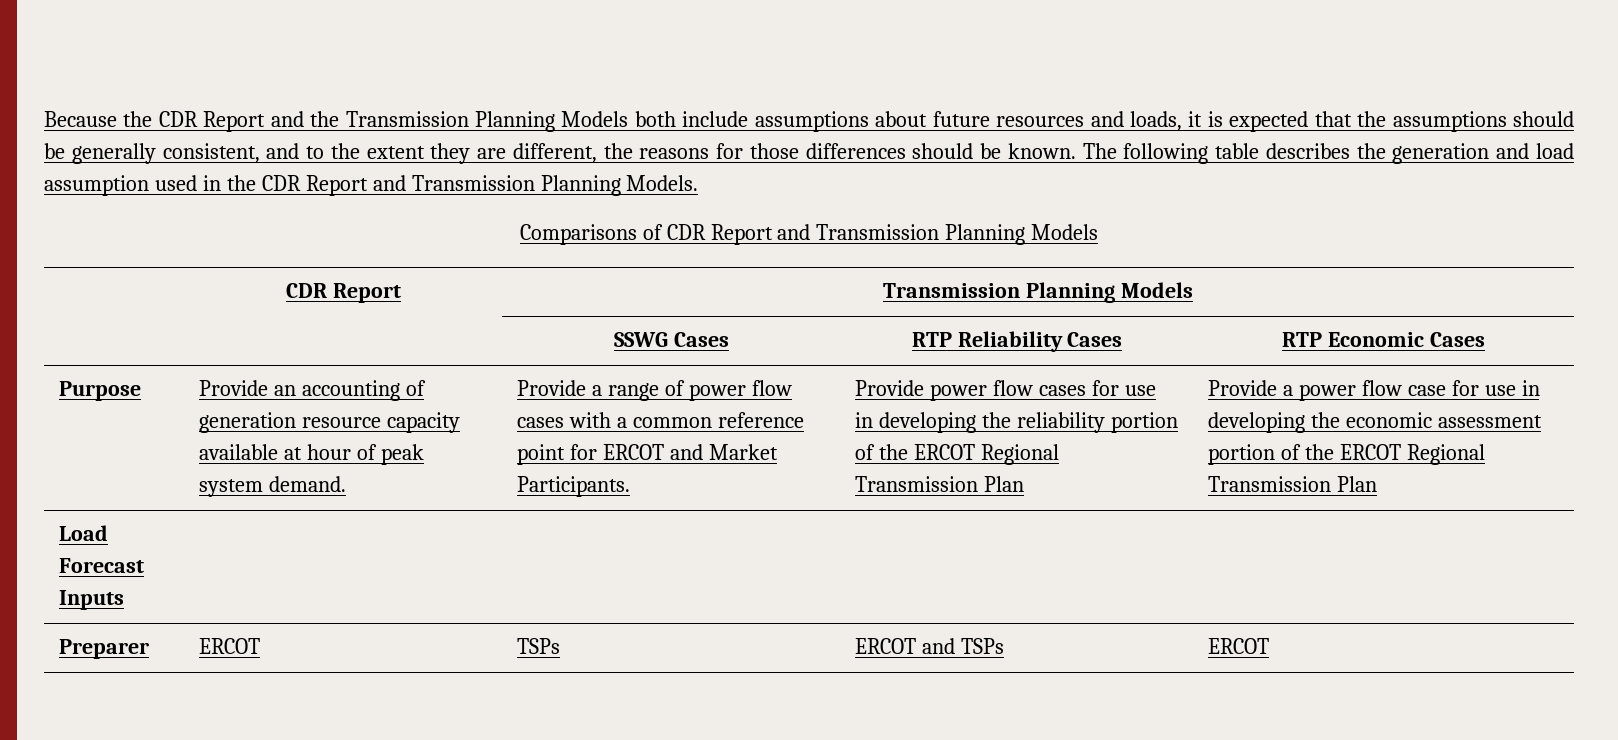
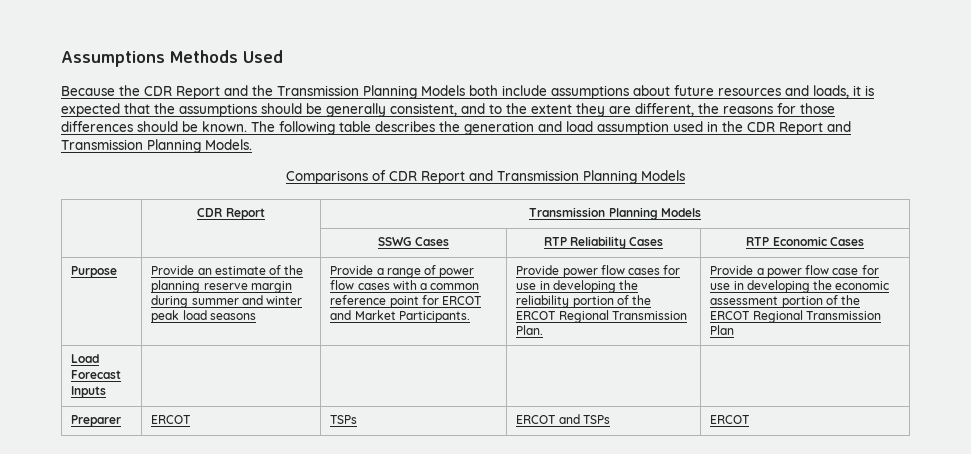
(44, 119) none -> [61,50,283,67] Assumptions Methods Used //
[301,380,426,401] [198,412,460,433] [198,444,424,465] [198,476,346,497] accounting of generation resource capacity available at hour of peak system demand. -> [214,265,304,275] [151,280,292,293] [151,295,303,308] [151,310,256,323] estimate of the planning reserve margin during summer and winter peak load seasons
[983,476,1024,492] Plan -> [516,325,544,335] Plan.

